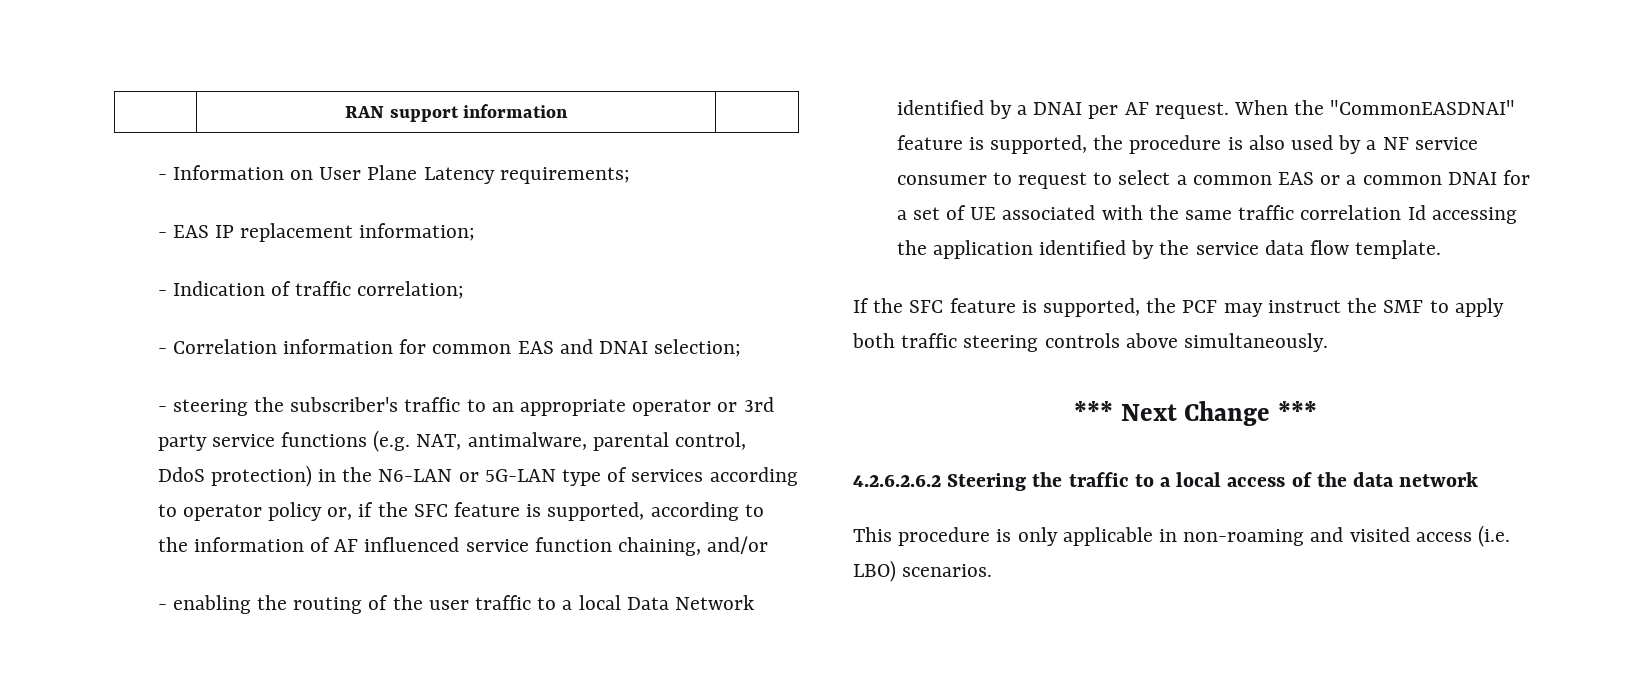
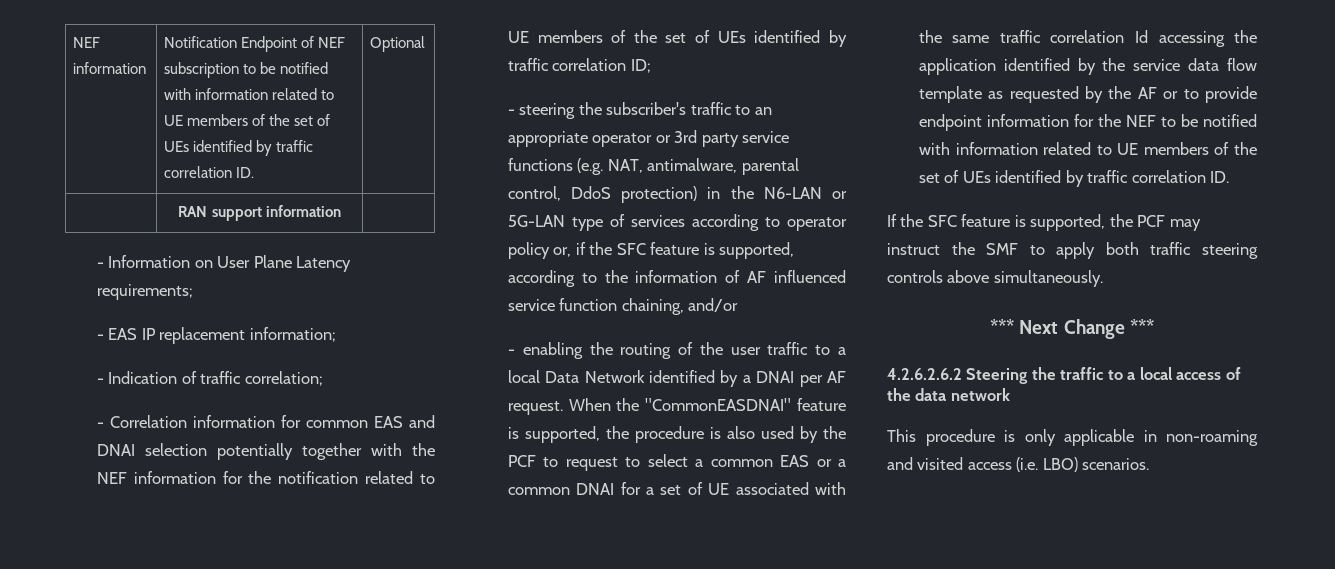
(344, 112) none -> [72,37,100,48] [72,62,146,74] [163,36,346,52] [163,62,329,78] [163,88,335,100] [163,114,331,126] [163,140,314,156] [163,166,254,178] [369,36,425,52] NEF information | Notification Endpoint of NEF subscription to be notified with information related to UE members of the set of UEs identified by traffic correlation ID. | Optional //
[654,339,742,357] selection; -> [144,443,435,460] [96,471,435,484] [507,30,848,47] [507,58,651,73] selection potentially together with the NEF information for the notification related to UE members of the set of UEs identified by traffic correlation ID;
[1366,137,1478,150] [896,175,987,185] a NF service consumer -> [823,426,846,439] [507,455,536,467] the PCF
[1355,240,1442,259] template. -> [918,86,1257,103] [918,114,1257,131] [918,142,1257,155] [918,170,1230,187] template as requested by the AF or to provide endpoint information for the NEF to be notified with information related to UE members of the set of UEs identified by traffic correlation ID.

